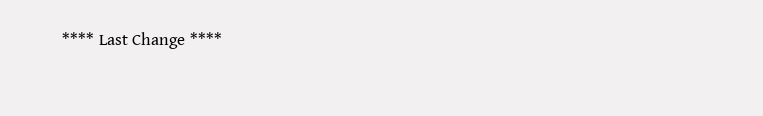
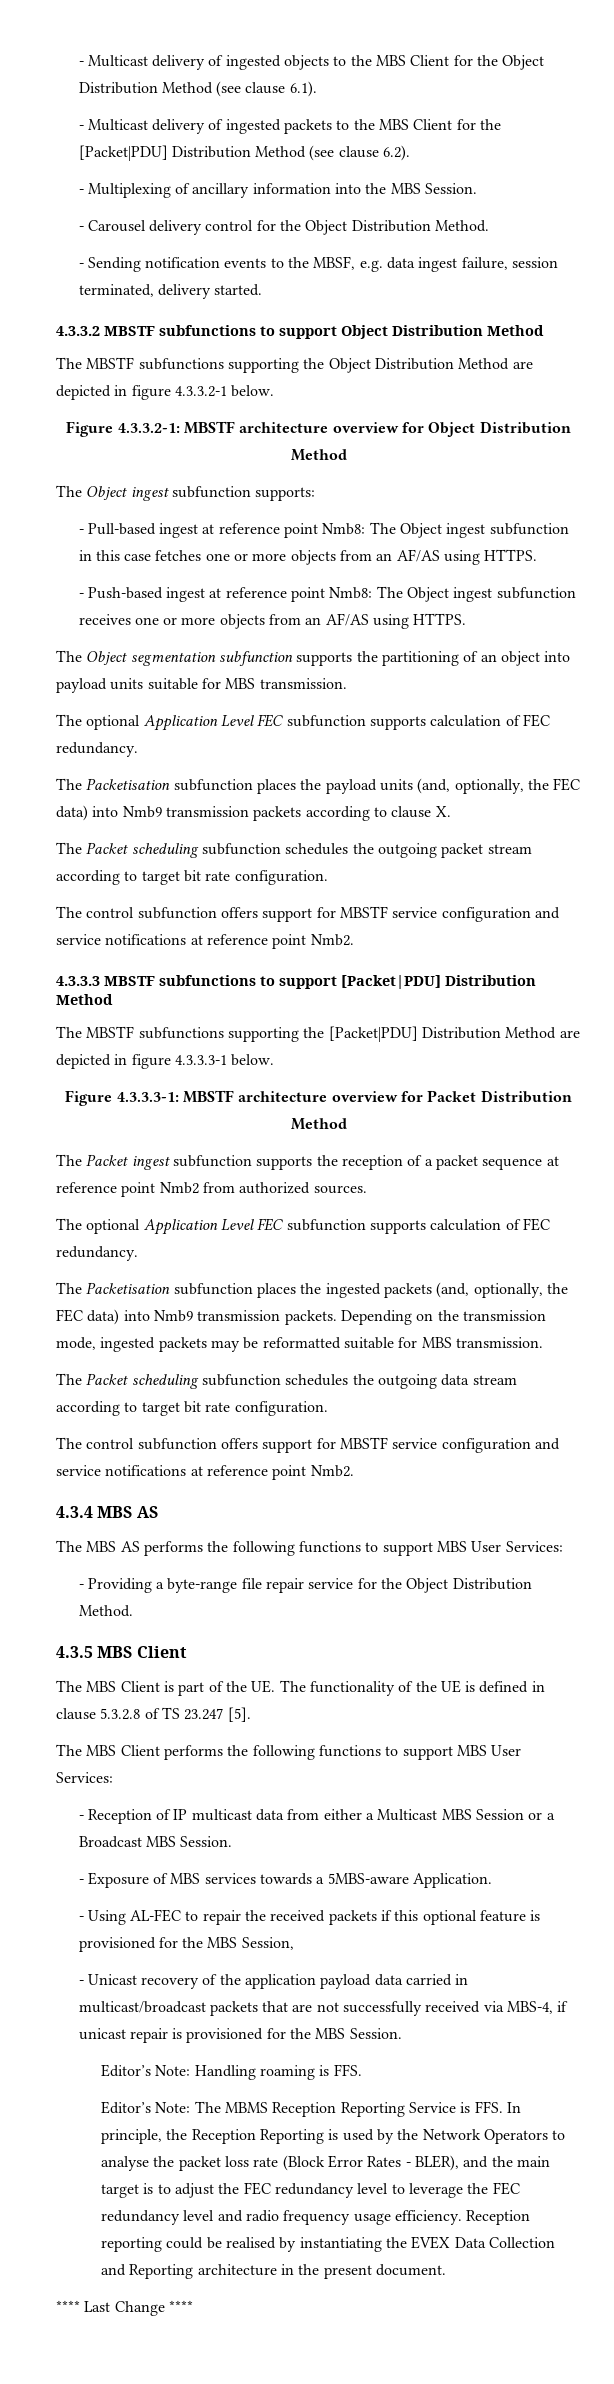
(62, 38) none -> [78,55,545,70] [78,81,317,97] [78,119,502,134] [78,145,411,161] [78,183,478,198] [78,220,490,235] [78,256,559,272] [78,284,263,299] [56,325,544,339] [56,357,533,373] [56,385,275,400] [66,421,571,437] [290,449,347,461] [56,485,316,501] [78,522,569,538] [78,549,538,565] [78,586,576,602] [78,613,467,629] [56,650,571,666] [56,678,347,693] [56,714,550,731] [56,742,138,757] [56,778,581,794] [56,805,451,821] [56,842,532,858] [56,870,328,885] [56,906,560,922] [56,934,354,949] [56,975,536,989] [56,994,113,1005] [56,1026,580,1042] [56,1054,275,1069] [65,1090,572,1106] [290,1118,347,1130] [56,1154,559,1170] [56,1182,367,1197] [56,1218,550,1235] [56,1246,138,1261] [56,1282,568,1298] [56,1309,546,1325] [56,1337,543,1352] [56,1373,517,1389] [56,1401,328,1416] [56,1437,560,1453] [56,1465,354,1480] [56,1506,158,1518] [56,1540,563,1556] [78,1578,532,1593] [78,1605,133,1617] [56,1646,187,1658] [56,1680,545,1696] [56,1707,251,1722] [56,1744,522,1760] [56,1772,113,1783] [78,1809,555,1824] [78,1836,233,1848] [78,1872,493,1888] [78,1909,541,1925] [78,1937,294,1952] [78,1974,469,1989] [78,2001,569,2016] [78,2028,402,2043] [101,2064,362,2080] [101,2101,521,2117] [101,2129,566,2144] [101,2155,550,2171] [101,2182,520,2198] [101,2210,531,2225] [101,2236,555,2252] [101,2264,446,2279] - Multicast delivery of ingested objects to the MBS Client for the Object Distribution Method (see clause 6.1). // - Multicast delivery of ingested packets to the MBS Client for the [Packet|PDU] Distribution Method (see clause 6.2). // - Multiplexing of ancillary information into the MBS Session. // - Carousel delivery control for the Object Distribution Method. // - Sending notification events to the MBSF, e.g. data ingest failure, session terminated, delivery started. // 4.3.3.2 MBSTF subfunctions to support Object Distribution Method // The MBSTF subfunctions supporting the Object Distribution Method are depicted in figure 4.3.3.2-1 below. // Figure 4.3.3.2-1: MBSTF architecture overview for Object Distribution Method // The Object ingest subfunction supports: // - Pull-based ingest at reference point Nmb8: The Object ingest subfunction in this case fetches one or more objects from an AF/AS using HTTPS. // - Push-based ingest at reference point Nmb8: The Object ingest subfunction receives one or more objects from an AF/AS using HTTPS. // The Object segmentation subfunction supports the partitioning of an object into payload units suitable for MBS transmission. // The optional Application Level FEC subfunction supports calculation of FEC redundancy. // The Packetisation subfunction places the payload units (and, optionally, the FEC data) into Nmb9 transmission packets according to clause X. // The Packet scheduling subfunction schedules the outgoing packet stream according to target bit rate configuration. // The control subfunction offers support for MBSTF service configuration and service notifications at reference point Nmb2. // 4.3.3.3 MBSTF subfunctions to support [Packet|PDU] Distribution Method // The MBSTF subfunctions supporting the [Packet|PDU] Distribution Method are depicted in figure 4.3.3.3-1 below. // Figure 4.3.3.3-1: MBSTF architecture overview for Packet Distribution Method // The Packet ingest subfunction supports the reception of a packet sequence at reference point Nmb2 from authorized sources. // The optional Application Level FEC subfunction supports calculation of FEC redundancy. // The Packetisation subfunction places the ingested packets (and, optionally, the FEC data) into Nmb9 transmission packets. Depending on the transmission mode, ingested packets may be reformatted suitable for MBS transmission. // The Packet scheduling subfunction schedules the outgoing data stream according to target bit rate configuration. // The control subfunction offers support for MBSTF service configuration and service notifications at reference point Nmb2. // 4.3.4 MBS AS // The MBS AS performs the following functions to support MBS User Services: // - Providing a byte-range file repair service for the Object Distribution Method. // 4.3.5 MBS Client // The MBS Client is part of the UE. The functionality of the UE is defined in clause 5.3.2.8 of TS 23.247 [5]. // The MBS Client performs the following functions to support MBS User Services: // - Reception of IP multicast data from either a Multicast MBS Session or a Broadcast MBS Session. // - Exposure of MBS services towards a 5MBS-aware Application. // - Using AL-FEC to repair the received packets if this optional feature is provisioned for the MBS Session, // - Unicast recovery of the application payload data carried in multicast/broadcast packets that are not successfully received via MBS-4, if unicast repair is provisioned for the MBS Session. // Editor’s Note: Handling roaming is FFS. // Editor’s Note: The MBMS Reception Reporting Service is FFS. In principle, the Reception Reporting is used by the Network Operators to analyse the packet loss rate (Block Error Rates - BLER), and the main target is to adjust the FEC redundancy level to leverage the FEC redundancy level and radio frequency usage efficiency. Reception reporting could be realised by instantiating the EVEX Data Collection and Reporting architecture in the present document. //

